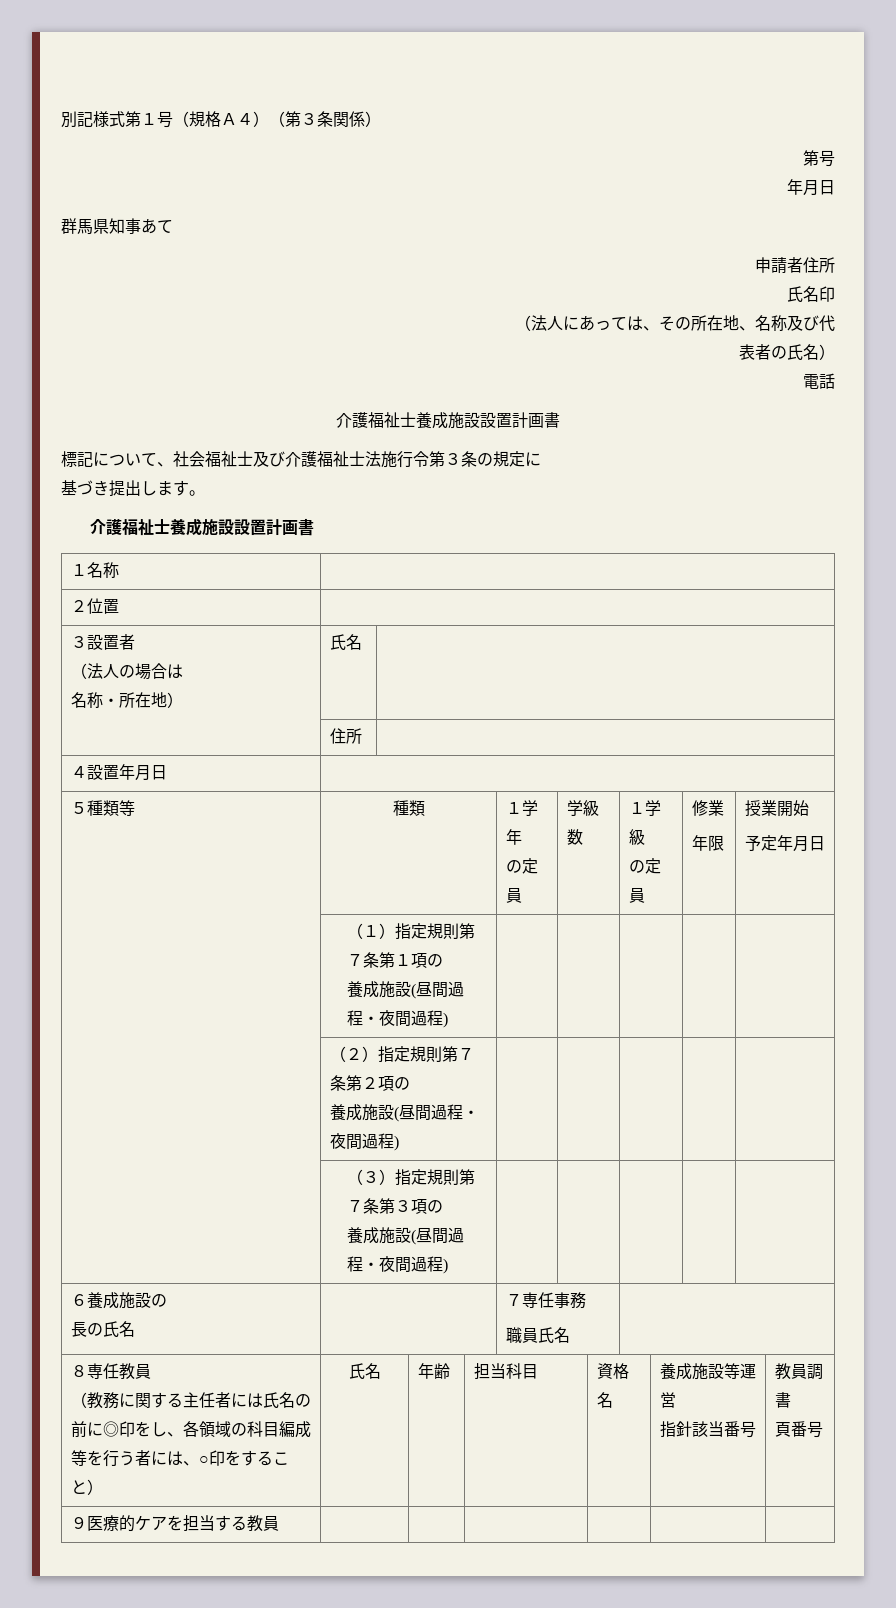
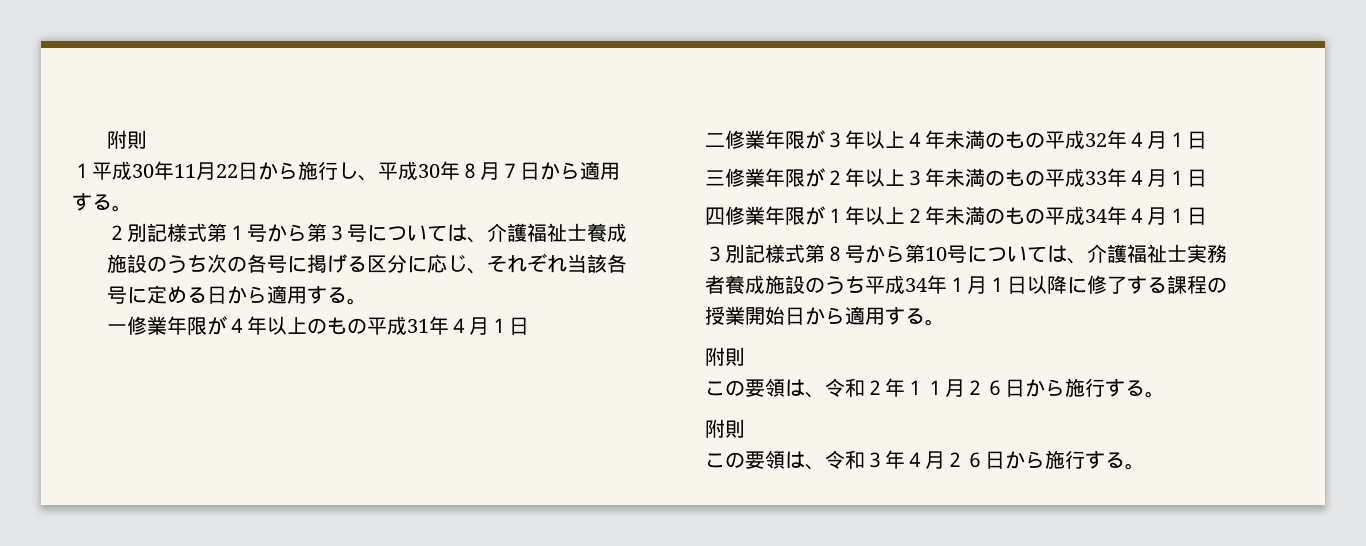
[61,111,381,128] [803,150,835,167] [787,179,835,196] [61,218,173,235] [755,257,835,274] [787,286,835,302] [515,315,835,332] [739,344,835,360] [803,373,835,389] [336,412,560,429] [61,451,541,468] [61,480,205,497] [90,518,315,536] [70,562,119,578] [70,598,119,614] [70,634,135,650] [70,663,183,680] [70,692,183,708] [329,634,362,650] [329,728,362,744] [70,764,167,781] [70,800,135,816] [392,800,425,816] [505,800,538,816] [505,829,522,845] [505,858,538,874] [505,888,522,903] [566,800,599,816] [566,829,583,845] [628,800,661,816] [628,829,645,845] [628,858,661,874] [628,888,645,903] [691,800,724,816] [691,835,724,851] [744,800,809,817] [744,835,825,852] [347,923,476,940] [347,952,444,968] [347,981,465,999] [347,1010,449,1028] [329,1046,474,1063] [329,1075,410,1091] [329,1104,479,1122] [329,1133,399,1151] [347,1169,476,1186] [347,1198,444,1214] [347,1227,465,1245] [347,1256,449,1274] [70,1292,167,1309] [70,1321,135,1337] [505,1292,586,1309] [505,1327,570,1344] [70,1363,151,1380] [70,1392,311,1409] [70,1421,311,1438] [70,1450,289,1467] [70,1479,103,1495] [348,1363,381,1379] [417,1363,450,1379] [473,1363,538,1379] [596,1363,629,1379] [596,1392,613,1408] [659,1363,756,1380] [659,1392,676,1408] [659,1421,756,1438] [774,1363,823,1380] [774,1392,791,1408] [774,1421,823,1438] [70,1515,279,1532] 別記様式第１号（規格Ａ４）（第３条関係） // 第号 // 年月日 // 群馬県知事あて // 申請者住所 // 氏名印 // （法人にあっては、その所在地、名称及び代 // 表者の氏名） // 電話 // 介護福祉士養成施設設置計画書 // 標記について、社会福祉士及び介護福祉士法施行令第３条の規定に // 基づき提出します。 // 介護福祉士養成施設設置計画書 // １名称 | // ２位置 | // ３設置者 // （法人の場合は // 名称・所在地） | 氏名 | // | 住所 | // ４設置年月日 | // ５種類等 | 種類 | １学年 // の定員 | 学級数 | １学級 // の定員 | 修業 // 年限 | 授業開始 // 予定年月日 // | （１）指定規則第７条第１項の // 養成施設(昼間過程・夜間過程) | | | | | // | （２）指定規則第７条第２項の // 養成施設(昼間過程・夜間過程) | | | | | // | （３）指定規則第７条第３項の // 養成施設(昼間過程・夜間過程) | | | | | // ６養成施設の // 長の氏名 | | ７専任事務 // 職員氏名 | // ８専任教員 // （教務に関する主任者には氏名の前に◎印をし、各領域の科目編成等を行う者には、○印をすること） | 氏名 | 年齢 | 担当科目 | 資格名 | 養成施設等運営 // 指針該当番号 | 教員調書 // 頁番号 // ９医療的ケアを担当する教員 | | | | | | -> [107,130,148,149] [72,161,620,181] [72,193,132,212] [107,223,628,243] [107,253,628,274] [107,285,368,305] [107,316,530,335] [705,130,1208,149] [705,168,1208,187] [705,206,1208,225] [705,244,1228,264] [705,275,1228,295] [705,306,946,326] [705,347,746,366] [705,378,1166,398] [705,419,746,438] [705,450,1146,470] 附則 // １平成30年11月22日から施行し、平成30年８月７日から適用する。 // ２別記様式第１号から第３号については、介護福祉士養成施設のうち次の各号に掲げる区分に応じ、それぞれ当該各号に定める日から適用する。 // 一修業年限が４年以上のもの平成31年４月１日 // 二修業年限が３年以上４年未満のもの平成32年４月１日 // 三修業年限が２年以上３年未満のもの平成33年４月１日 // 四修業年限が１年以上２年未満のもの平成34年４月１日 // ３別記様式第８号から第10号については、介護福祉士実務者養成施設のうち平成34年１月１日以降に修了する課程の授業開始日から適用する。 // 附則 // この要領は、令和２年１１月２６日から施行する。 // 附則 // この要領は、令和３年４月２６日から施行する。

